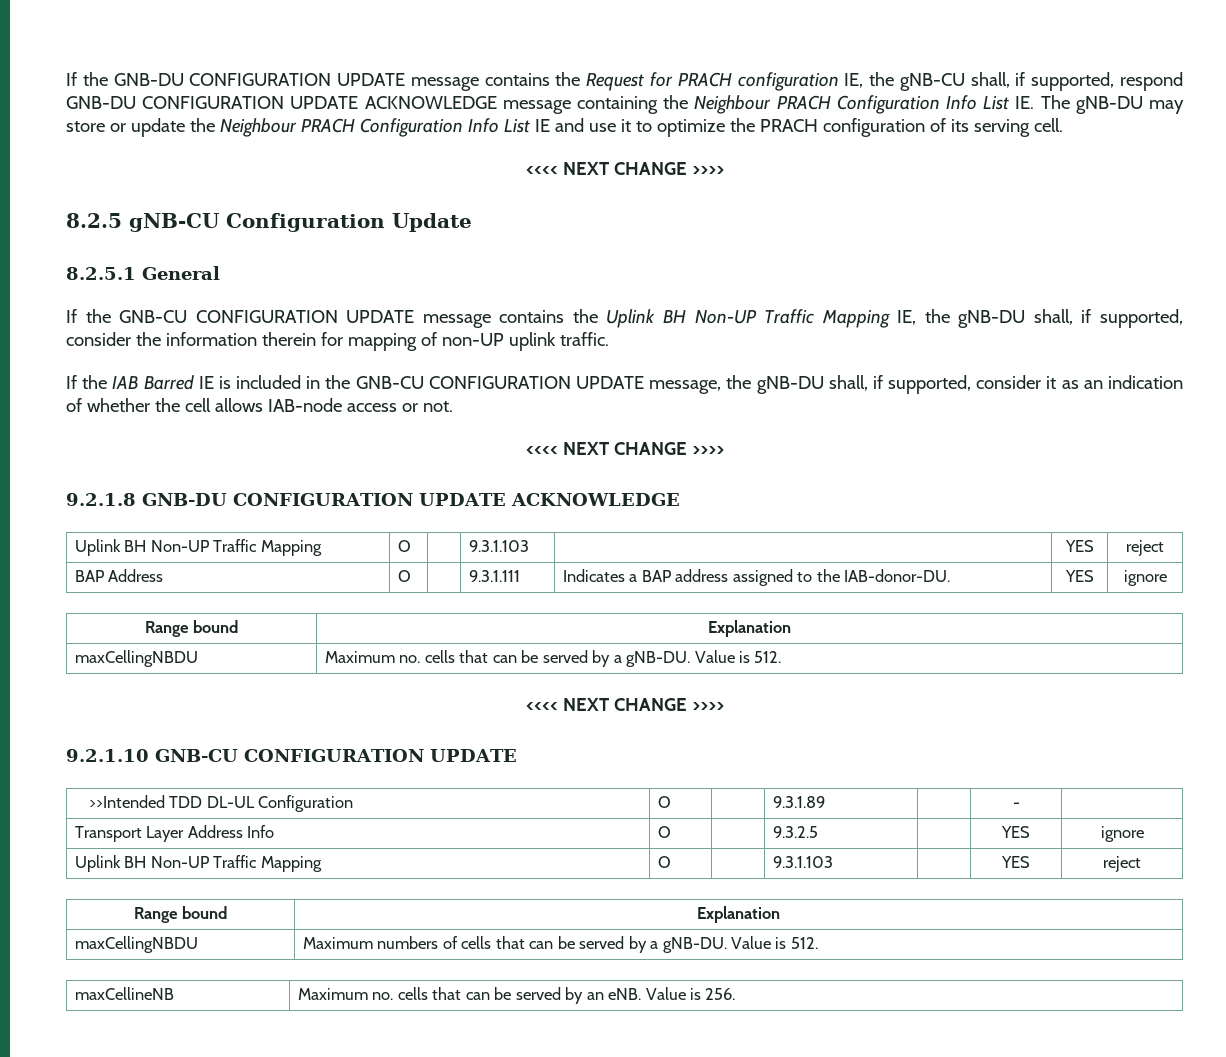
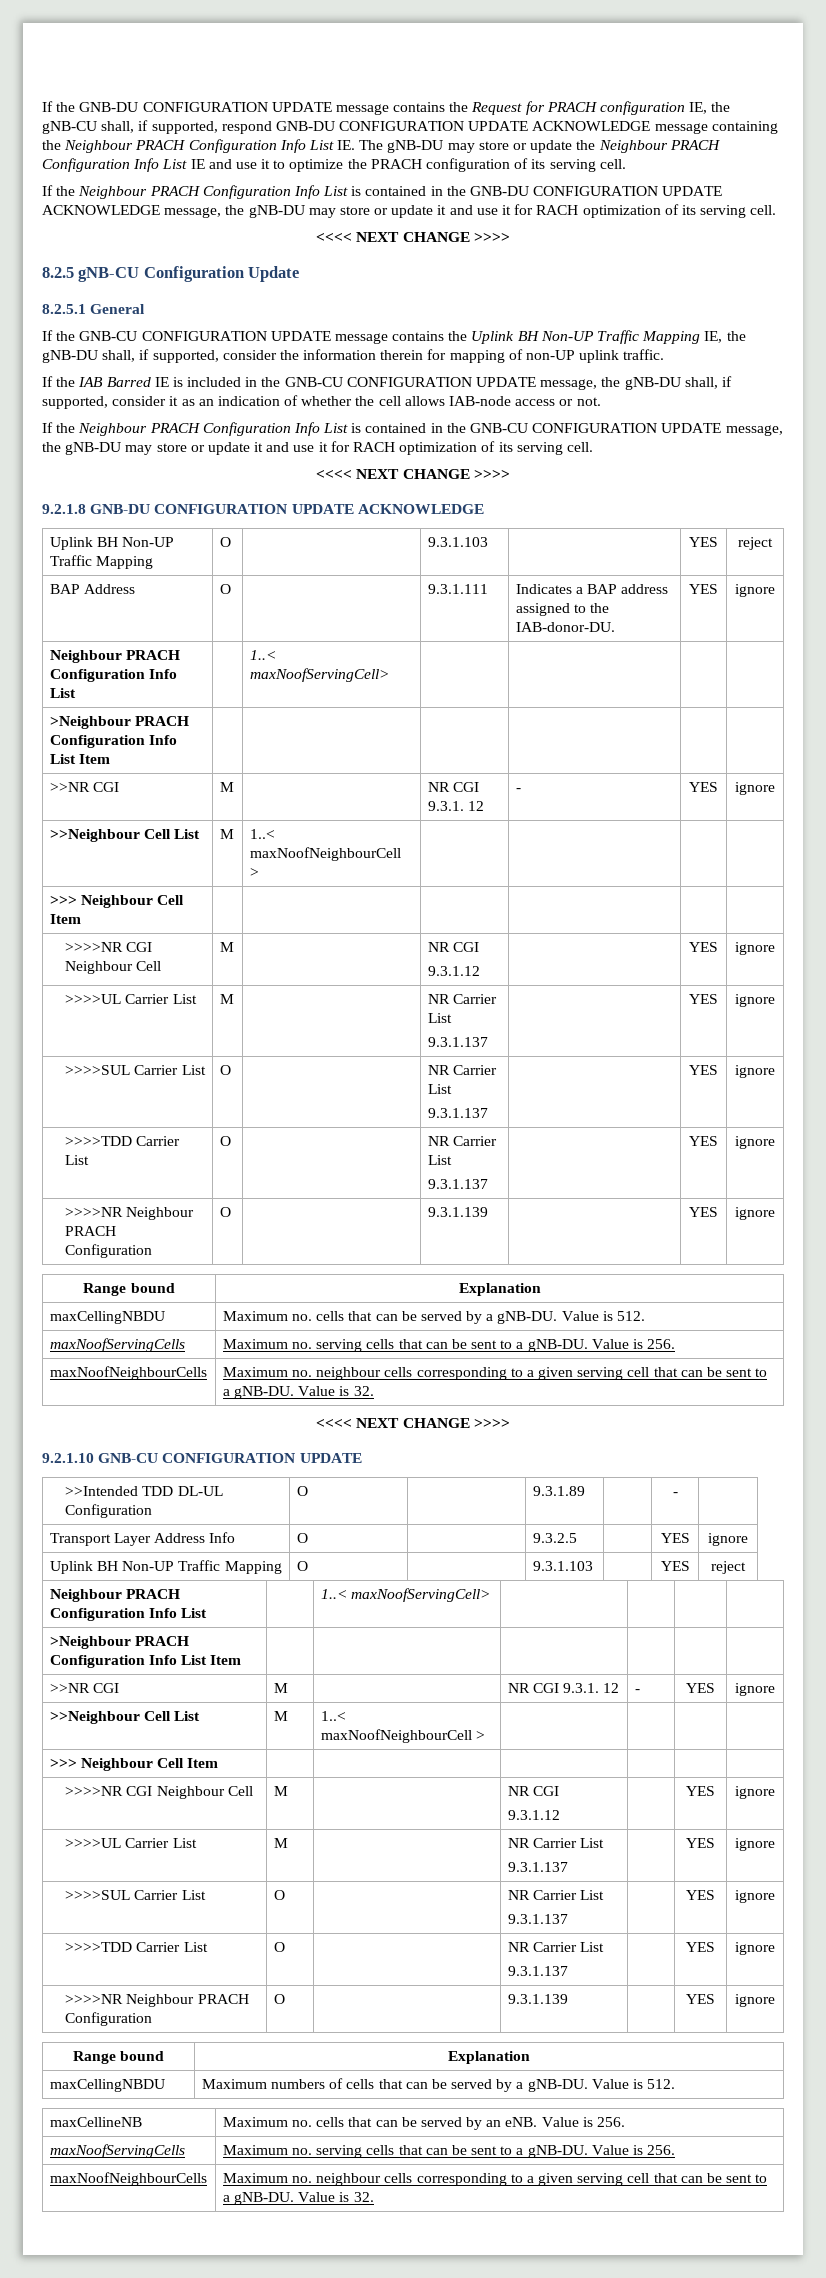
(1063, 125) none -> [42,185,723,199] [42,204,777,218] // If the Neighbour PRACH Configuration Info List is contained in the GNB-DU CONFIGURATION UPDATE ACKNOWLEDGE message, the gNB-DU may store or update it and use it for RACH optimization of its serving cell.
(453, 406) none -> [42,422,783,436] [42,441,593,455] // If the Neighbour PRACH Configuration Info List is contained in the GNB-CU CONFIGURATION UPDATE message, the gNB-DU may store or update it and use it for RACH optimization of its serving cell.
(1167, 578) none -> [49,650,181,663] [49,669,178,682] [49,688,76,698] [249,650,276,660] [249,668,389,682] [49,716,190,729] [49,735,178,748] [49,754,111,764] [49,782,120,792] [219,782,234,792] [427,782,480,792] [427,801,485,811] [515,788,521,792] [689,782,718,792] [735,782,775,795] [49,829,201,842] [219,829,234,839] [249,829,275,839] [249,847,401,861] [249,868,259,877] [49,895,185,908] [49,914,81,924] [65,942,153,952] [65,961,162,974] [219,942,234,952] [427,942,480,952] [427,966,480,976] [689,942,718,952] [735,942,775,955] [65,994,197,1004] [219,994,234,1004] [427,994,498,1004] [427,1013,452,1023] [427,1037,488,1047] [689,994,718,1004] [735,994,775,1007] [65,1065,206,1075] [219,1065,231,1075] [427,1065,498,1075] [427,1084,452,1094] [427,1108,488,1118] [689,1065,718,1075] [735,1065,775,1078] [65,1136,181,1146] [65,1155,90,1165] [219,1136,231,1146] [427,1136,498,1146] [427,1155,452,1165] [427,1179,488,1189] [689,1136,718,1146] [735,1136,775,1149] [65,1207,195,1220] [65,1226,117,1236] [65,1244,153,1258] [219,1207,231,1217] [427,1207,488,1217] [689,1207,718,1217] [735,1207,775,1220] // Neighbour PRACH Configuration Info List | | 1..< maxNoofServingCell> | | | | // >Neighbour PRACH Configuration Info List Item | | | | | | // >>NR CGI | M | | NR CGI 9.3.1. 12 | - | YES | ignore // >>Neighbour Cell List | M | 1..< maxNoofNeighbourCell > | | | | // >>> Neighbour Cell Item | | | | | | // >>>>NR CGI Neighbour Cell | M | | NR CGI // 9.3.1.12 | | YES | ignore // >>>>UL Carrier List | M | | NR Carrier List // 9.3.1.137 | | YES | ignore // >>>>SUL Carrier List | O | | NR Carrier List // 9.3.1.137 | | YES | ignore // >>>>TDD Carrier List | O | | NR Carrier List // 9.3.1.137 | | YES | ignore // >>>>NR Neighbour PRACH Configuration | O | | 9.3.1.139 | | YES | ignore
(782, 657) none -> [49,1338,185,1352] [222,1339,676,1352] [49,1366,207,1380] [222,1367,768,1380] [222,1386,374,1399] // maxNoofServingCells | Maximum no. serving cells that can be sent to a gNB-DU. Value is 256. // maxNoofNeighbourCells | Maximum no. neighbour cells corresponding to a given serving cell that can be sent to a gNB-DU. Value is 32.
(1141, 864) none -> [49,1589,181,1602] [49,1608,208,1621] [320,1588,491,1602] [49,1636,190,1649] [49,1655,242,1668] [49,1683,120,1693] [273,1683,288,1693] [507,1683,620,1693] [634,1689,640,1693] [686,1683,715,1693] [735,1683,775,1696] [49,1711,201,1724] [273,1711,288,1721] [320,1711,346,1721] [320,1729,486,1743] [49,1758,219,1771] [65,1786,253,1799] [273,1786,288,1796] [507,1786,560,1796] [507,1810,560,1820] [686,1786,715,1796] [735,1786,775,1799] [65,1838,197,1848] [273,1838,288,1848] [507,1838,605,1848] [507,1862,568,1872] [686,1838,715,1848] [735,1838,775,1851] [65,1890,206,1900] [273,1890,285,1900] [507,1890,605,1900] [507,1914,568,1924] [686,1890,715,1900] [735,1890,775,1903] [65,1942,208,1952] [273,1942,285,1952] [507,1942,605,1952] [507,1966,568,1976] [686,1942,715,1952] [735,1942,775,1955] [65,1994,249,2007] [65,2012,153,2026] [273,1994,285,2004] [507,1994,568,2004] [686,1994,715,2004] [735,1994,775,2007] // Neighbour PRACH Configuration Info List | | 1..< maxNoofServingCell> | | | | // >Neighbour PRACH Configuration Info List Item | | | | | | // >>NR CGI | M | | NR CGI 9.3.1. 12 | - | YES | ignore // >>Neighbour Cell List | M | 1..< maxNoofNeighbourCell > | | | | // >>> Neighbour Cell Item | | | | | | // >>>>NR CGI Neighbour Cell | M | | NR CGI // 9.3.1.12 | | YES | ignore // >>>>UL Carrier List | M | | NR Carrier List // 9.3.1.137 | | YES | ignore // >>>>SUL Carrier List | O | | NR Carrier List // 9.3.1.137 | | YES | ignore // >>>>TDD Carrier List | O | | NR Carrier List // 9.3.1.137 | | YES | ignore // >>>>NR Neighbour PRACH Configuration | O | | 9.3.1.139 | | YES | ignore
(736, 994) none -> [49,2144,185,2158] [222,2145,676,2158] [49,2172,207,2186] [222,2173,768,2186] [222,2192,374,2205] // maxNoofServingCells | Maximum no. serving cells that can be sent to a gNB-DU. Value is 256. // maxNoofNeighbourCells | Maximum no. neighbour cells corresponding to a given serving cell that can be sent to a gNB-DU. Value is 32.

